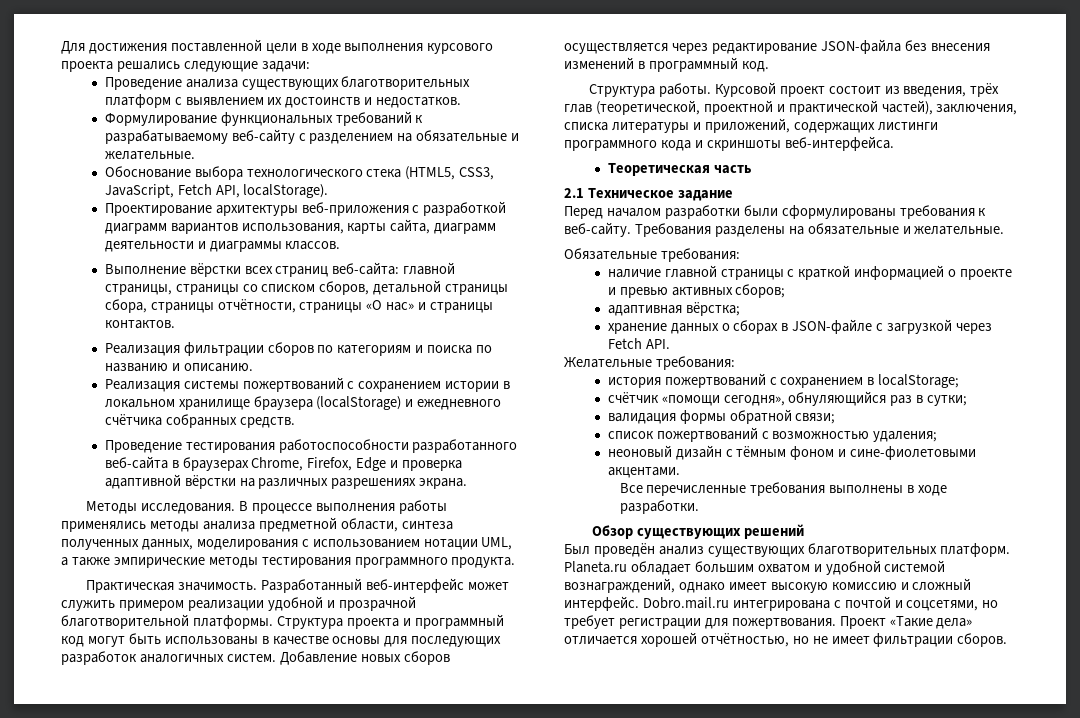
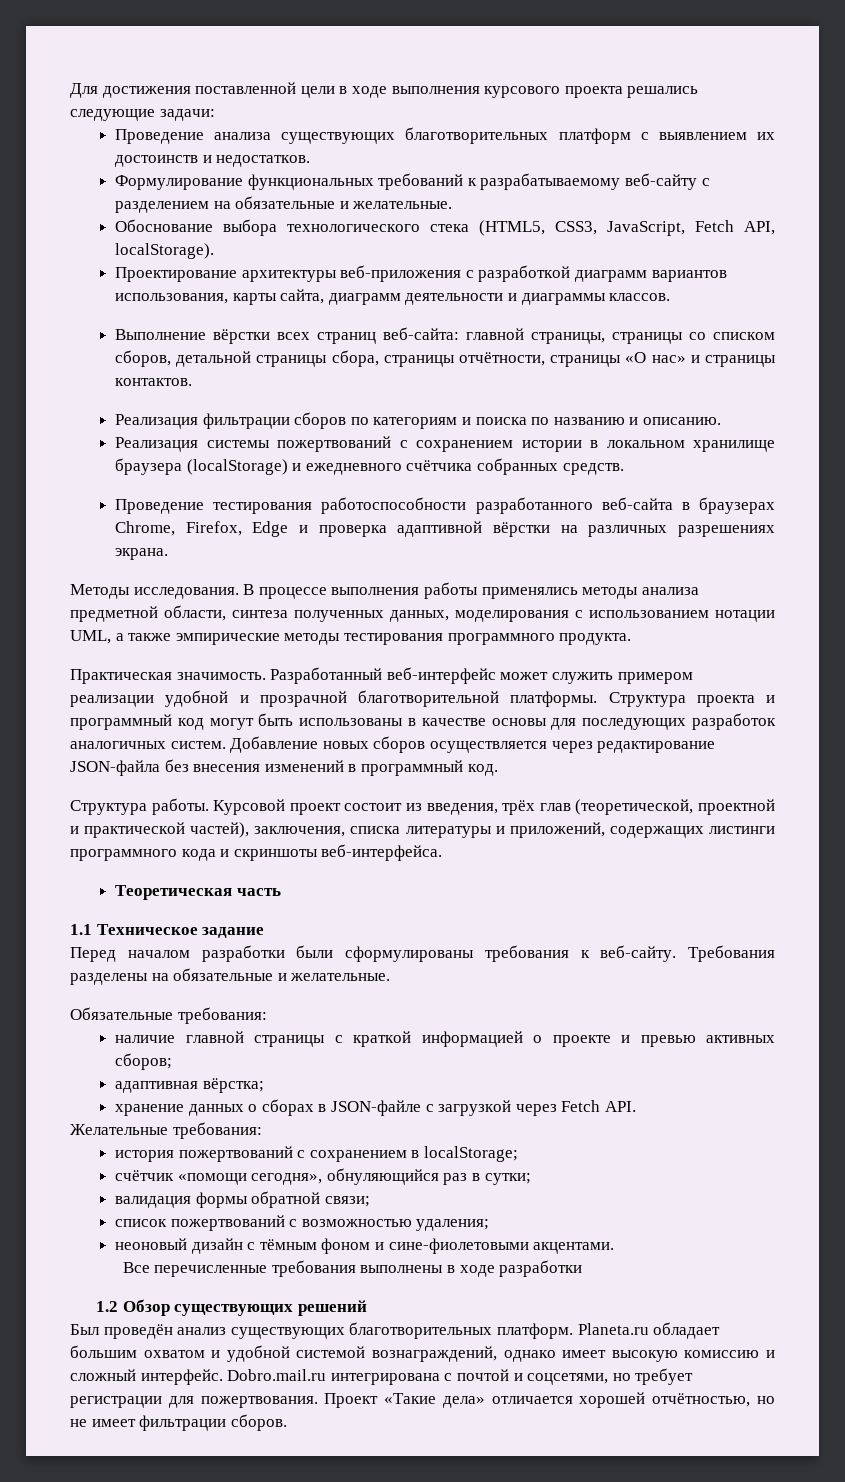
[564,188,584,198] 2.1 -> [70,924,92,935] 1.1
[619,500,699,514] разработки. // -> [499,1260,583,1277] [96,1301,119,1312] разработки // 1.2

